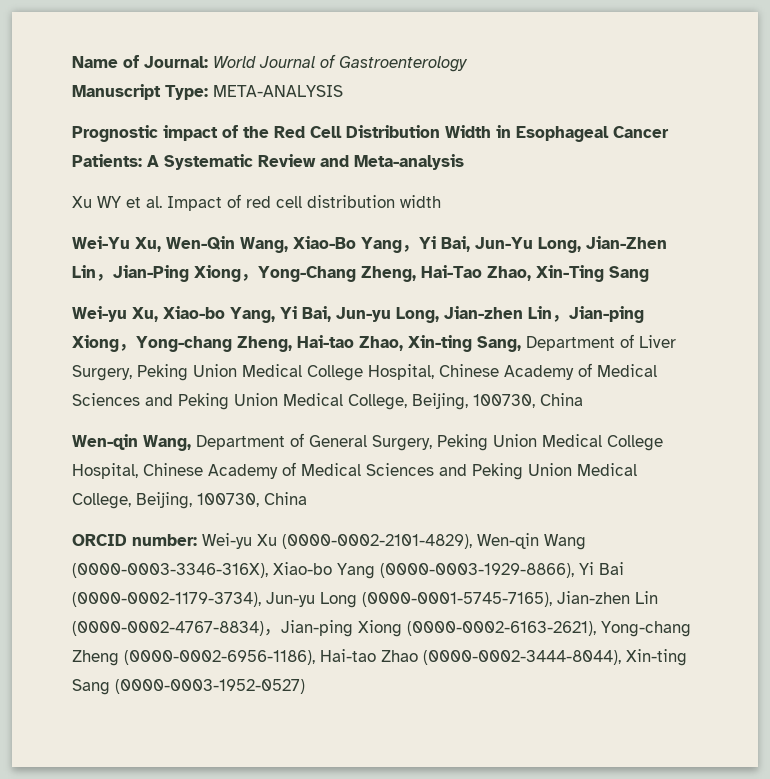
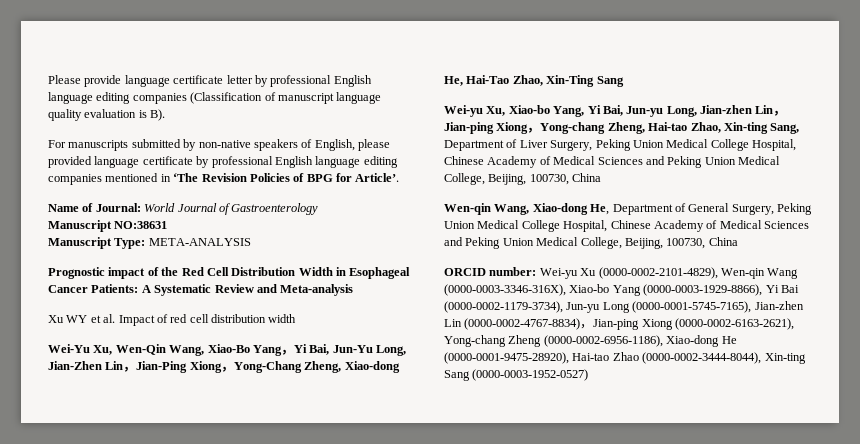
(72, 62) none -> [48,75,372,87] [48,92,382,104] [48,109,166,121] [48,139,390,151] [48,156,398,168] [48,173,400,185] Please provide language certificate letter by professional English language editing companies (Classification of manuscript language quality evaluation is B). // For manuscripts submitted by non-native speakers of English, please provided language certificate by professional English language editing companies mentioned in ‘The Revision Policies of BPG for Article’. //
(468, 64) none -> [48,220,168,232] // Manuscript NO:38631
(416, 274) none -> [344,361,400,373] [444,76,463,86] Xiao-dong He,
(191, 443) none -> [532,203,610,215] Xiao-dong He,
(315, 657) none -> [666,335,737,347] [444,352,569,364] Xiao-dong He (0000-0001-9475-28920),

